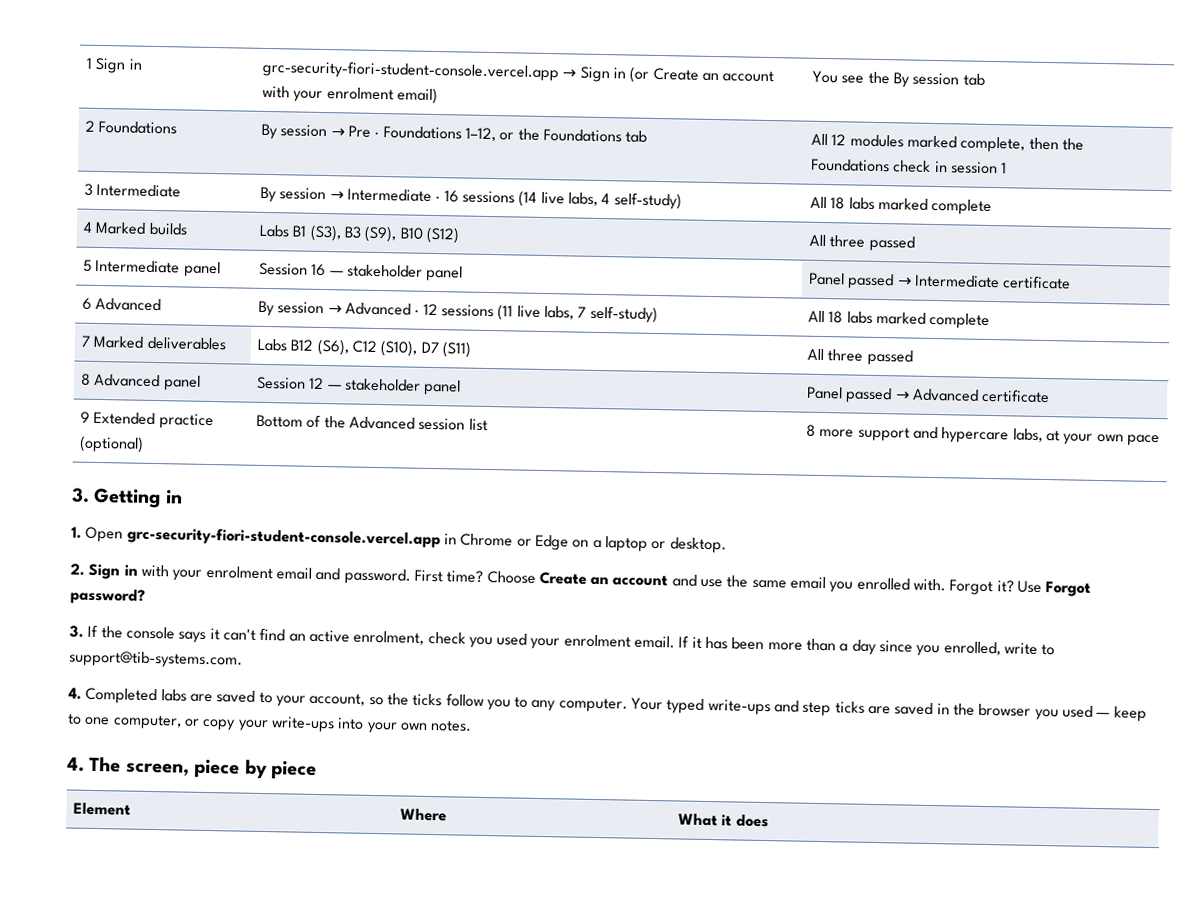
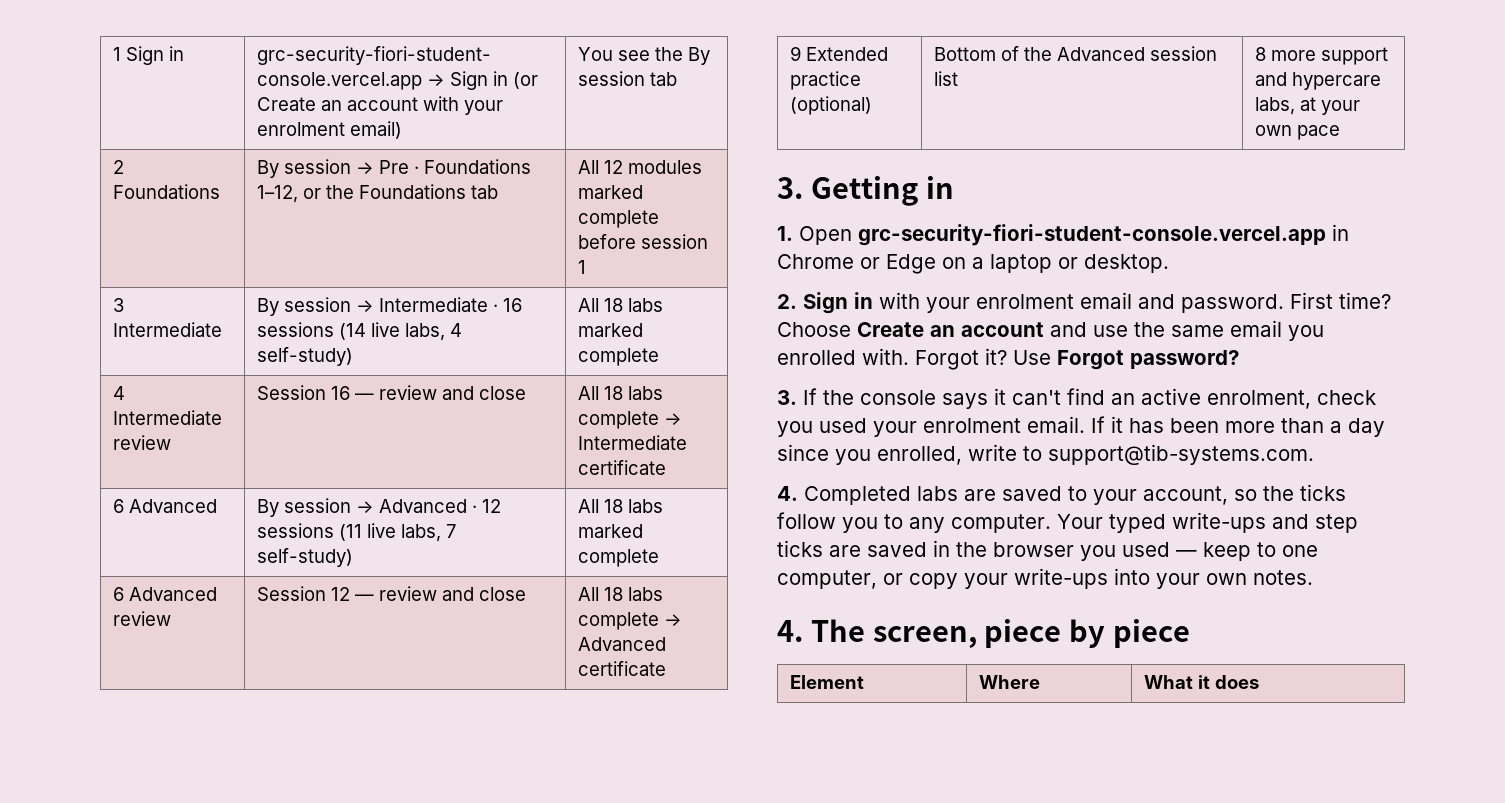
[960,136,1085,153] [811,158,948,173] complete, then the Foundations check in -> [578,210,660,228] [578,234,637,249] complete before
[95,221,188,236] [259,224,461,244] [809,234,915,252] [83,259,221,278] [259,262,464,282] [809,272,895,290] Marked builds | Labs B1 (S3), B3 (S9), B10 (S12) | All three passed // 5 Intermediate panel | Session 16 — stakeholder panel | Panel passed -> [113,410,223,425] [113,435,172,450] [257,385,527,400] [578,386,664,400] [578,411,660,429] Intermediate review | Session 16 — review and close | All 18 labs complete
[81,335,226,351] [257,338,472,358] [807,348,913,366] [81,373,201,391] [257,376,462,396] [806,386,893,404] 7 Marked deliverables | Labs B12 (S6), C12 (S10), D7 (S11) | All three passed // 8 Advanced panel | Session 12 — stakeholder panel | Panel passed -> [113,587,218,601] [113,611,172,626] [257,586,527,601] [578,587,664,601] [578,612,660,630] 6 Advanced review | Session 12 — review and close | All 18 labs complete

